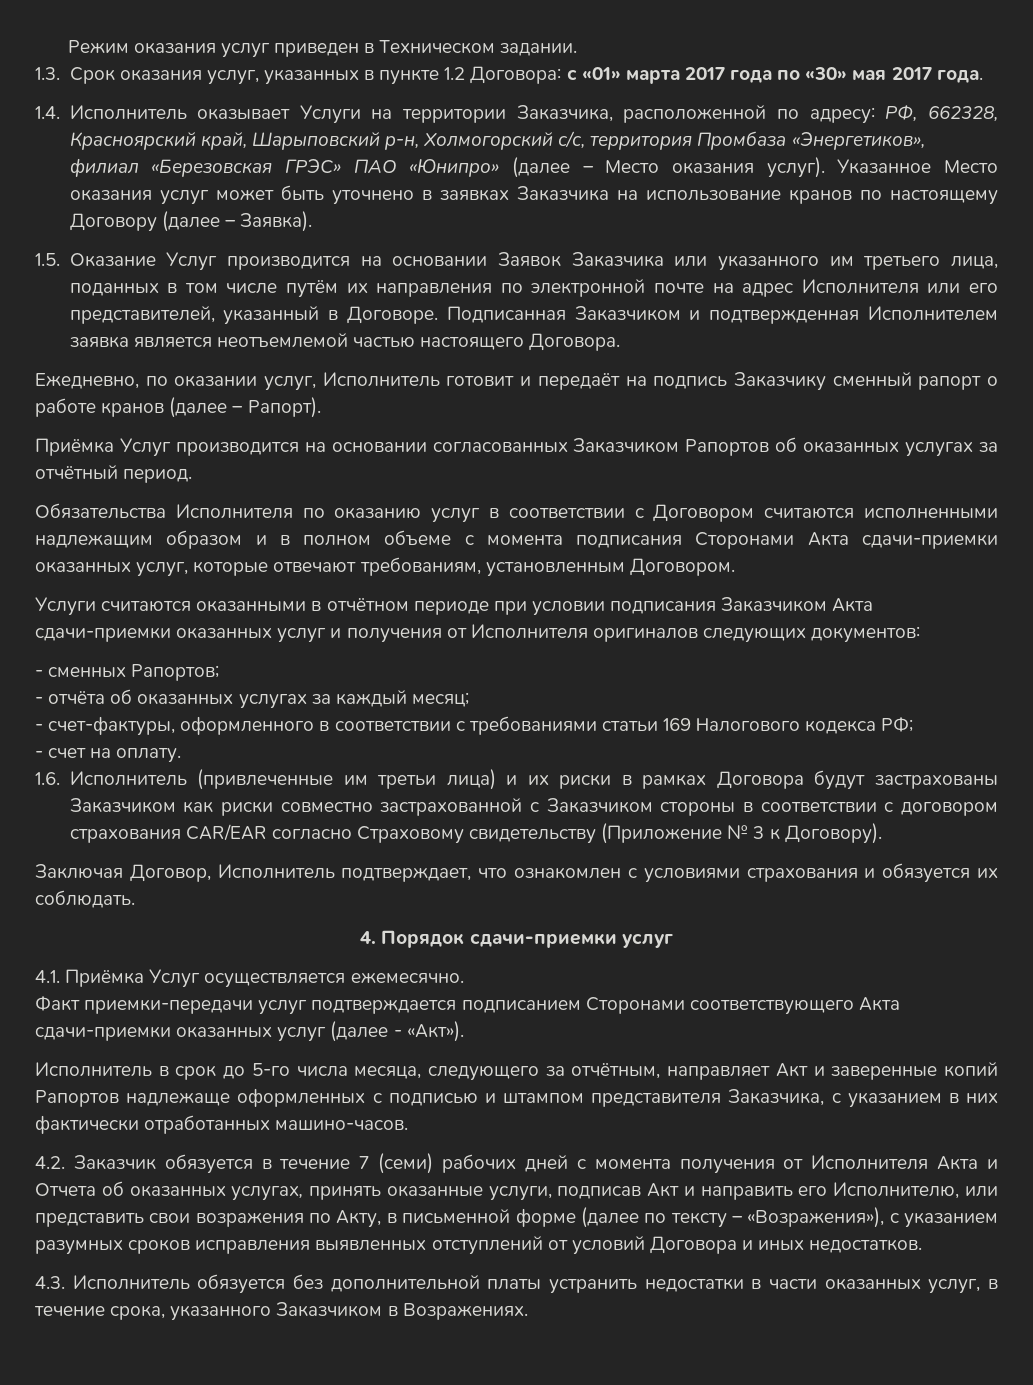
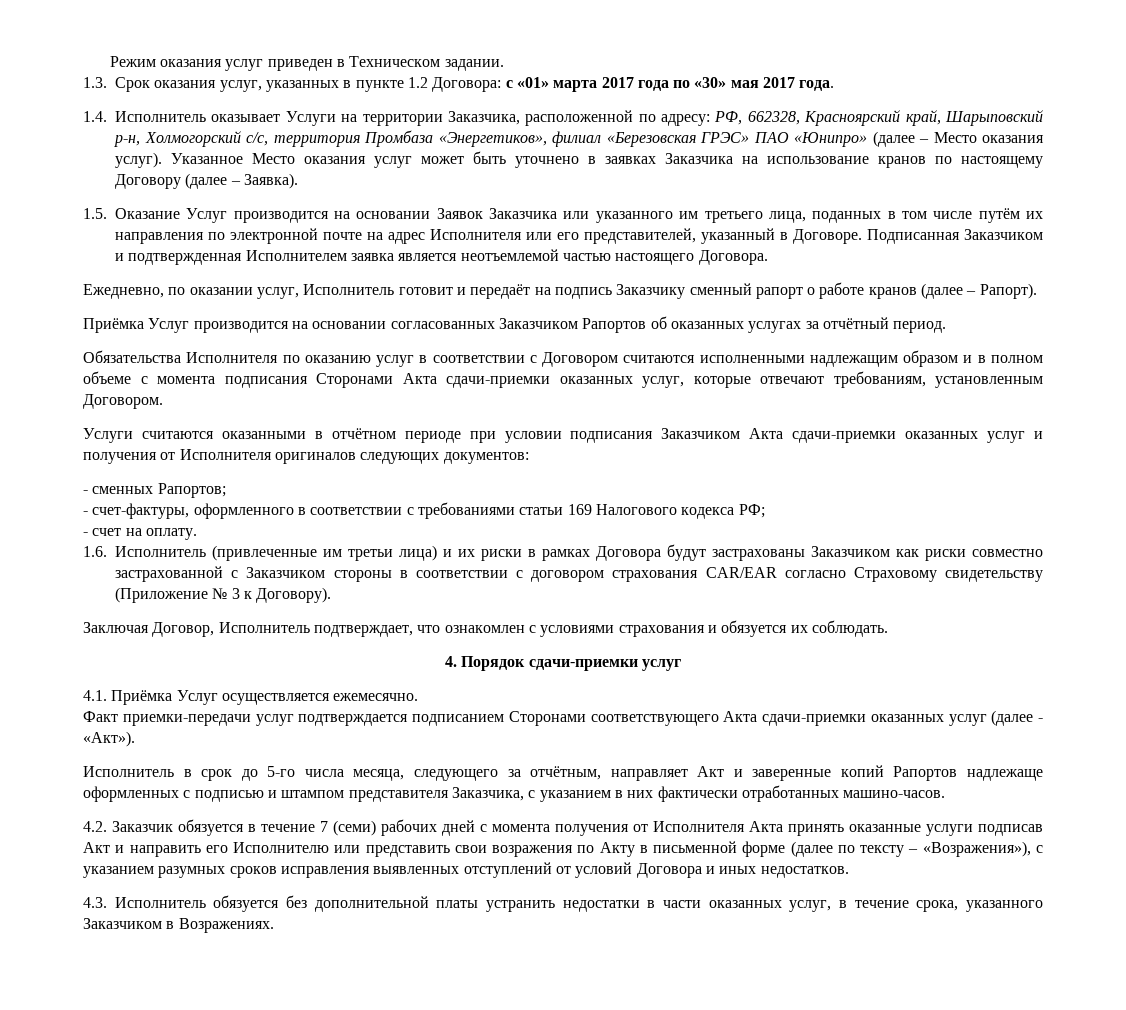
[35,689,469,709] // - отчёта об оказанных услугах за каждый месяц; -> (226, 490) none
[987,1159,999,1169] [35,1181,304,1201] и Отчета об оказанных услугах, -> (783, 826) none
[488,1186,552,1201] услуги, -> [926,824,973,836] услуги
[833,1182,960,1199] Исполнителю, -> [233,842,330,853] Исполнителю
[336,1210,382,1228] Акту, -> [599,842,635,857] Акту

